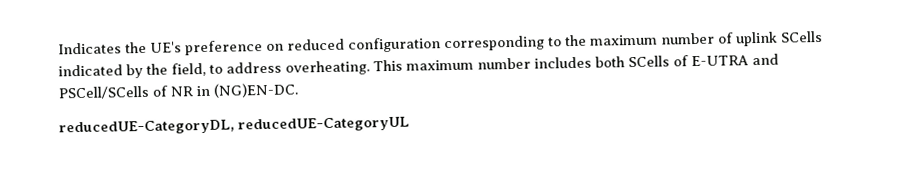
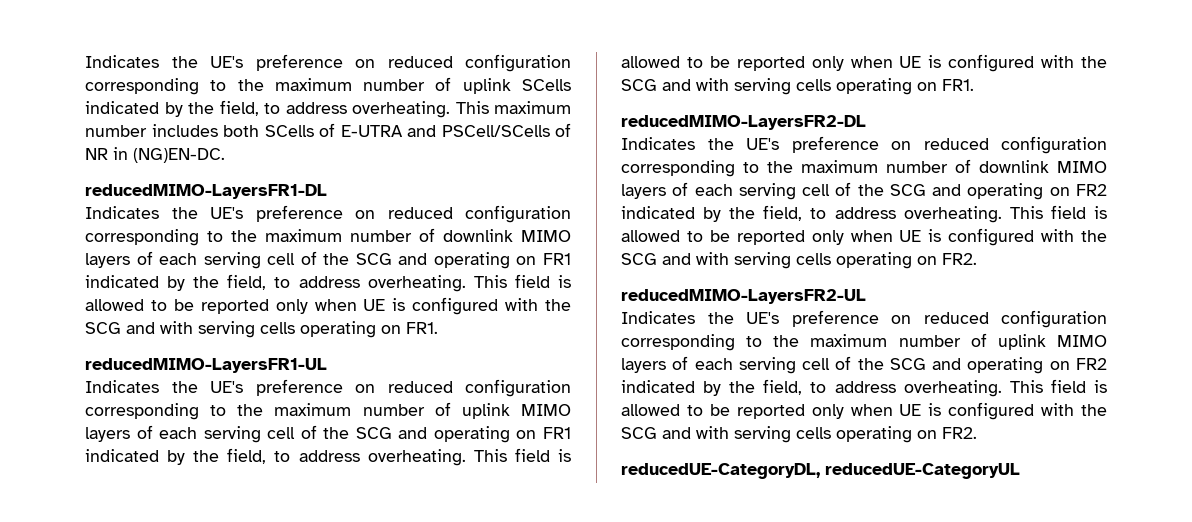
(298, 90) none -> [85,184,327,199] [85,205,571,223] [85,228,571,246] [85,251,571,269] [85,274,571,292] [85,297,571,315] [85,321,438,338] [85,358,327,373] [85,379,571,397] [85,402,572,420] [85,425,571,443] [85,448,571,466] [621,54,1107,72] [621,78,974,95] [621,115,866,130] [621,136,1107,154] [621,159,1107,177] [621,182,1107,200] [621,205,1107,223] [621,228,1107,246] [621,252,977,269] [621,289,866,304] [621,310,1107,328] [621,333,1107,351] [621,356,1107,374] [621,379,1107,397] [621,402,1107,420] [621,426,977,443] // reducedMIMO-LayersFR1-DL // Indicates the UE's preference on reduced configuration corresponding to the maximum number of downlink MIMO layers of each serving cell of the SCG and operating on FR1 indicated by the field, to address overheating. This field is allowed to be reported only when UE is configured with the SCG and with serving cells operating on FR1. // reducedMIMO-LayersFR1-UL // Indicates the UE's preference on reduced configuration corresponding to the maximum number of uplink MIMO layers of each serving cell of the SCG and operating on FR1 indicated by the field, to address overheating. This field is allowed to be reported only when UE is configured with the SCG and with serving cells operating on FR1. // reducedMIMO-LayersFR2-DL // Indicates the UE's preference on reduced configuration corresponding to the maximum number of downlink MIMO layers of each serving cell of the SCG and operating on FR2 indicated by the field, to address overheating. This field is allowed to be reported only when UE is configured with the SCG and with serving cells operating on FR2. // reducedMIMO-LayersFR2-UL // Indicates the UE's preference on reduced configuration corresponding to the maximum number of uplink MIMO layers of each serving cell of the SCG and operating on FR2 indicated by the field, to address overheating. This field is allowed to be reported only when UE is configured with the SCG and with serving cells operating on FR2.

